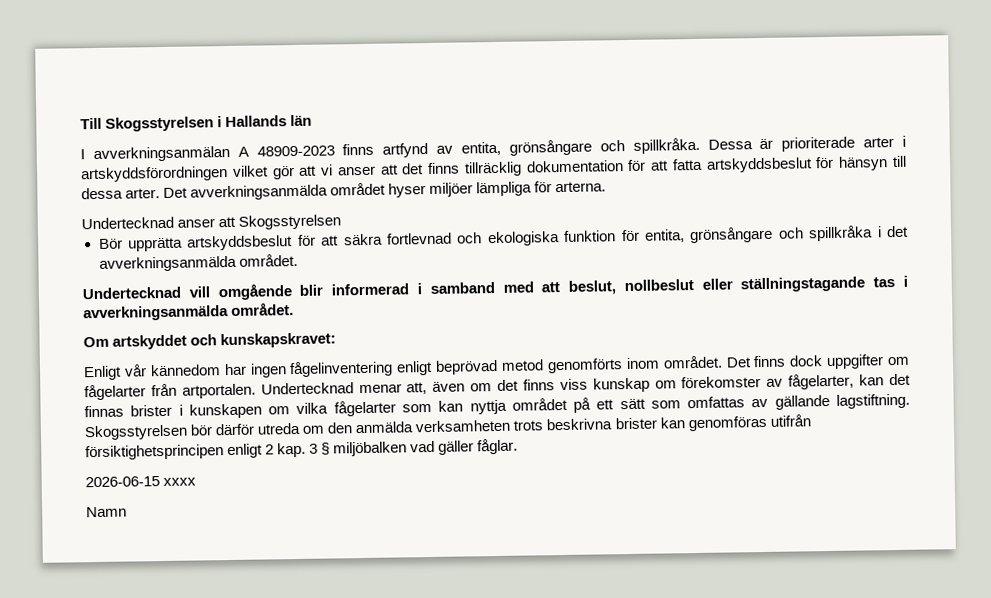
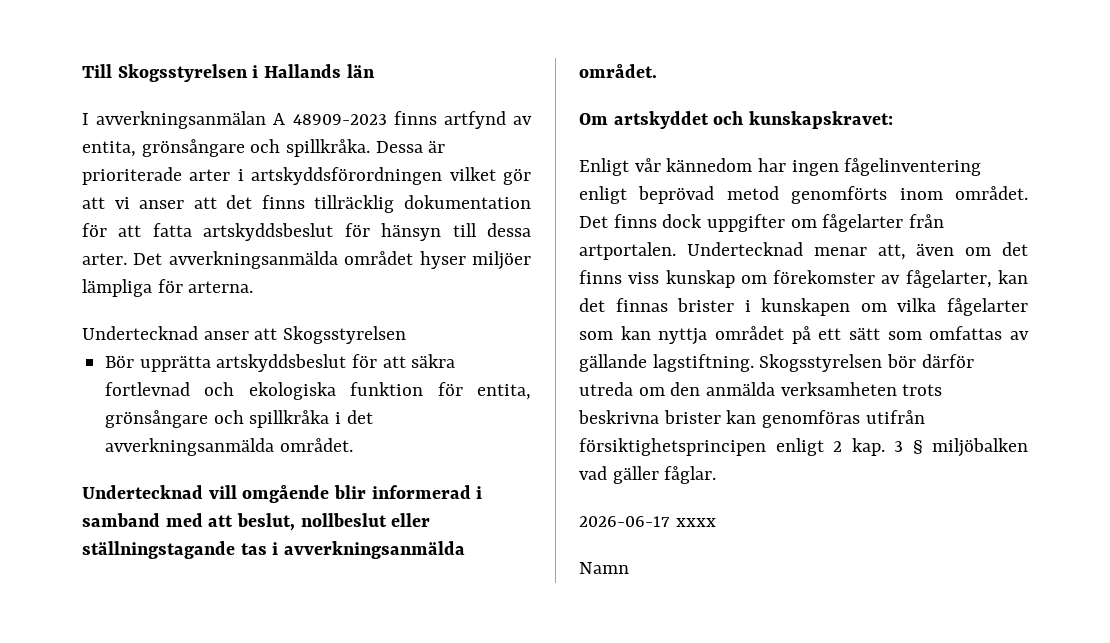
[85,476,160,488] 2026-06-15 -> [579,516,670,527] 2026-06-17

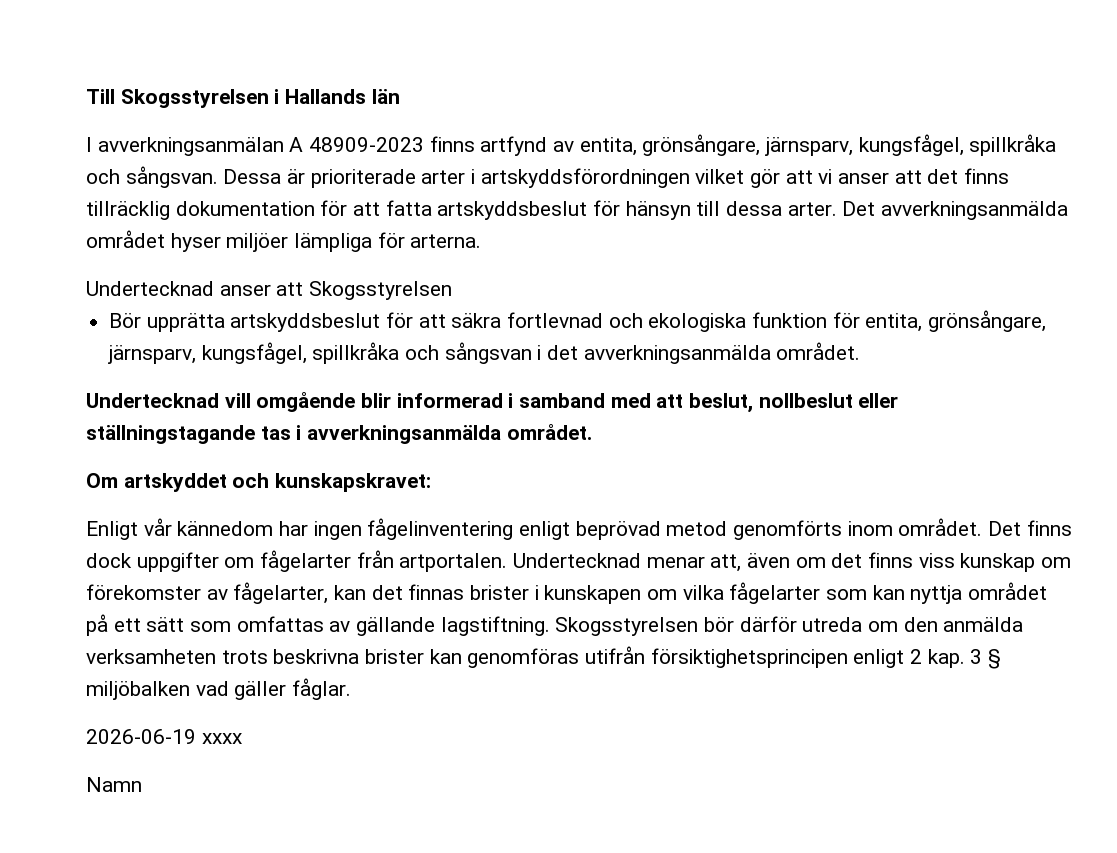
[141,139,371,157] grönsångare och spillkråka. -> [642,134,1057,156] [86,166,218,188] grönsångare, järnsparv, kungsfågel, spillkråka och sångsvan.
[105,410,330,428] grönsångare och spillkråka -> [928,310,1047,332] [108,342,532,364] grönsångare, järnsparv, kungsfågel, spillkråka och sångsvan
[579,516,670,527] 2026-06-17 -> [86,729,196,744] 2026-06-19

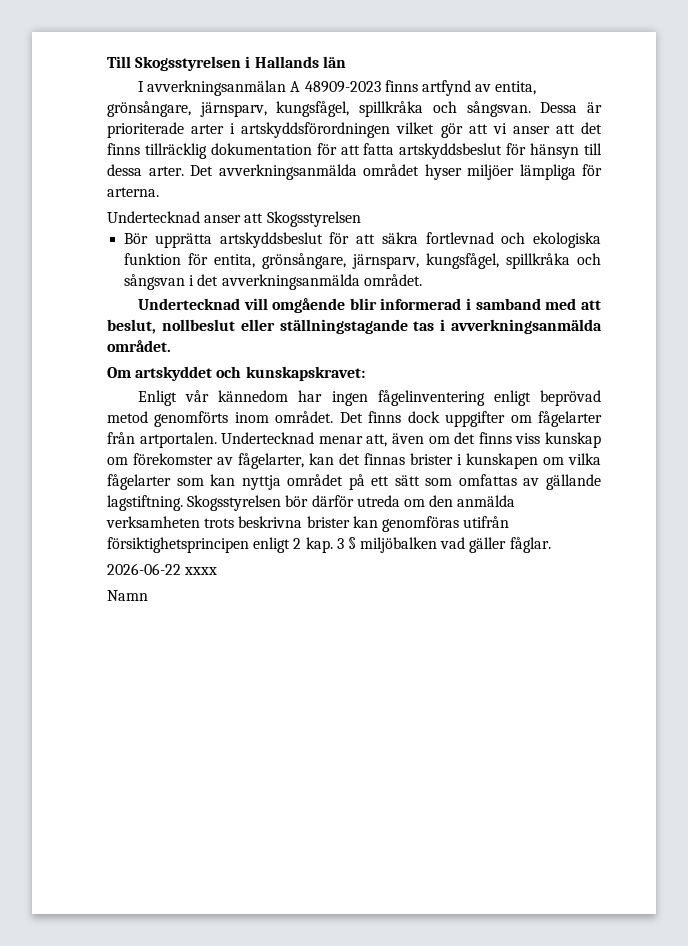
[86,729,196,744] 2026-06-19 -> [107,563,181,575] 2026-06-22

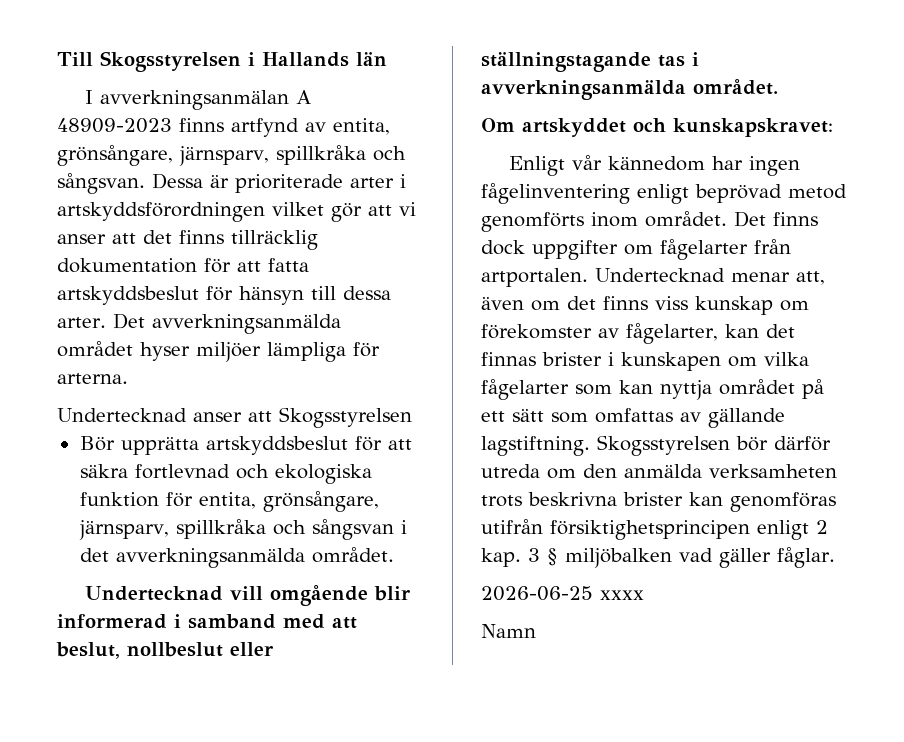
[276,101,350,117] kungsfågel, -> (269, 156) none
[426,253,500,269] kungsfågel, -> (169, 530) none
[107,563,181,575] 2026-06-22 -> [481,586,593,601] 2026-06-25

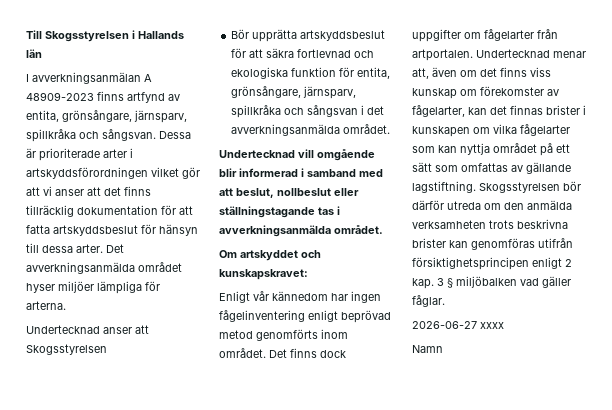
[481,586,593,601] 2026-06-25 -> [412,321,477,329] 2026-06-27

